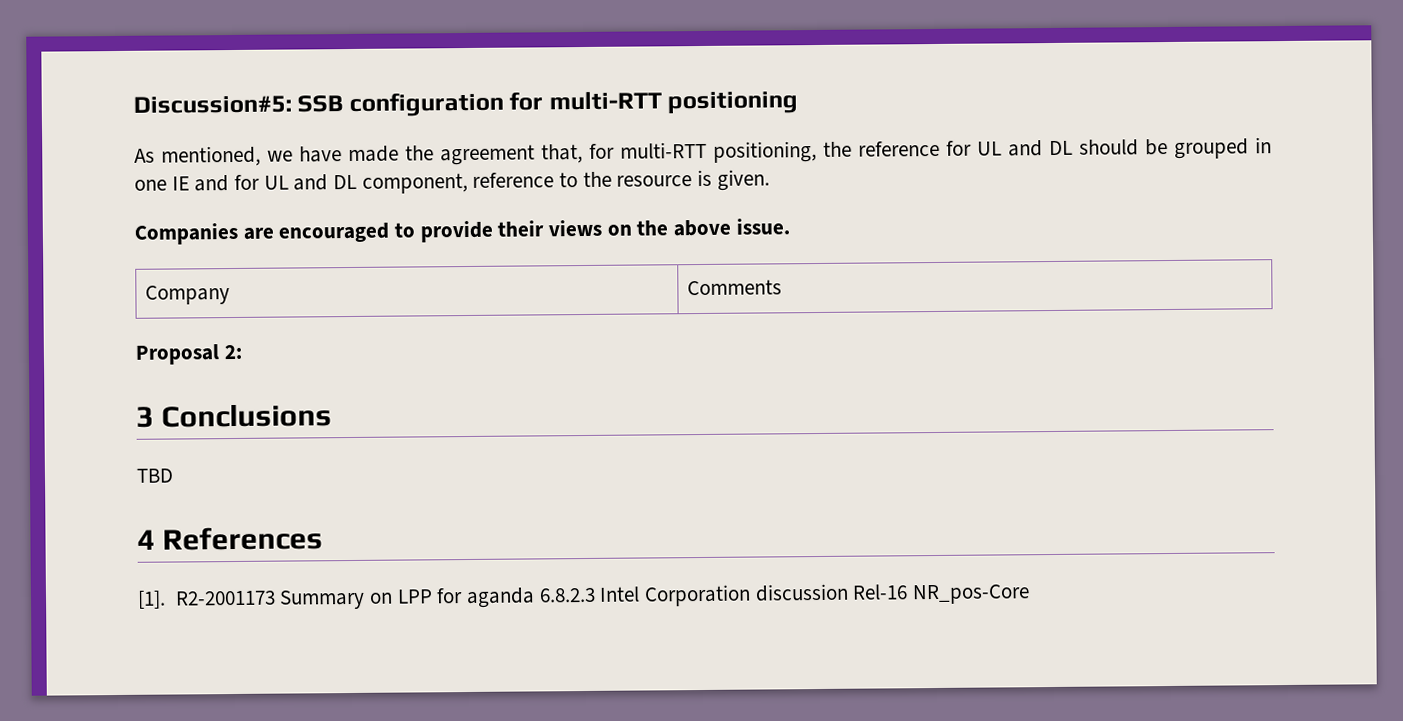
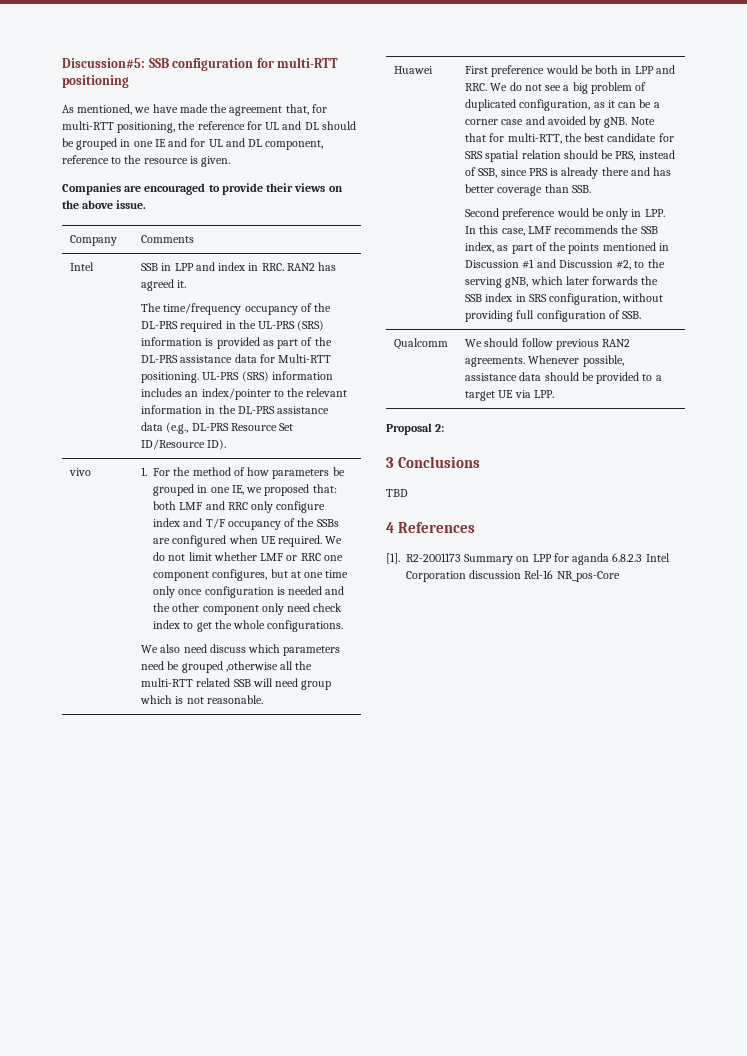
(783, 287) none -> [70,262,95,271] [141,262,336,271] [141,279,187,291] [141,303,332,315] [141,320,325,332] [141,337,332,349] [141,354,332,363] [141,371,333,383] [141,388,348,400] [141,405,330,414] [141,422,294,434] [141,439,227,450] [69,468,92,476] [141,467,345,479] [153,484,337,496] [153,501,326,513] [153,518,339,530] [153,535,343,547] [153,552,343,561] [153,569,349,581] [153,586,345,598] [153,603,343,615] [153,620,344,632] [141,644,341,656] [141,661,313,673] [141,678,332,690] [140,695,263,704] [394,66,434,74] [465,65,675,77] [465,82,646,94] [465,99,660,111] [465,116,655,128] [465,133,674,144] [465,150,675,162] [465,167,671,179] [465,184,591,196] [465,208,665,220] [465,225,658,236] [465,242,669,254] [465,259,665,270] [465,276,659,288] [465,293,664,305] [465,310,642,322] [394,338,449,350] [465,338,631,350] [465,355,624,367] [465,372,662,384] [465,390,554,401] // Intel | SSB in LPP and index in RRC. RAN2 has agreed it. // The time/frequency occupancy of the DL-PRS required in the UL-PRS (SRS) information is provided as part of the DL-PRS assistance data for Multi-RTT positioning. UL-PRS (SRS) information includes an index/pointer to the relevant information in the DL-PRS assistance data (e.g., DL-PRS Resource Set ID/Resource ID). // vivo | 1. For the method of how parameters be grouped in one IE, we proposed that: both LMF and RRC only configure index and T/F occupancy of the SSBs are configured when UE required. We do not limit whether LMF or RRC one component configures, but at one time only once configuration is needed and the other component only need check index to get the whole configurations. // We also need discuss which parameters need be grouped ,otherwise all the multi-RTT related SSB will need group which is not reasonable. // Huawei | First preference would be both in LPP and RRC. We do not see a big problem of duplicated configuration, as it can be a corner case and avoided by gNB. Note that for multi-RTT, the best candidate for SRS spatial relation should be PRS, instead of SSB, since PRS is already there and has better coverage than SSB. // Second preference would be only in LPP. In this case, LMF recommends the SSB index, as part of the points mentioned in Discussion #1 and Discussion #2, to the serving gNB, which later forwards the SSB index in SRS configuration, without providing full configuration of SSB. // Qualcomm | We should follow previous RAN2 agreements. Whenever possible, assistance data should be provided to a target UE via LPP.

